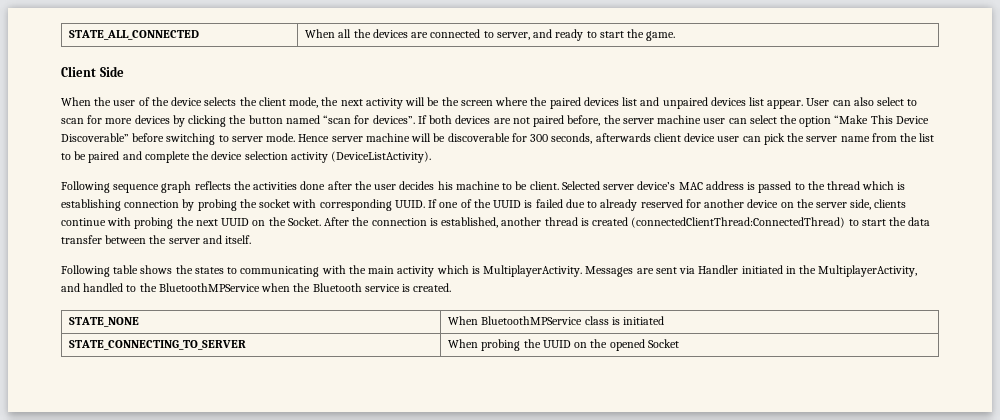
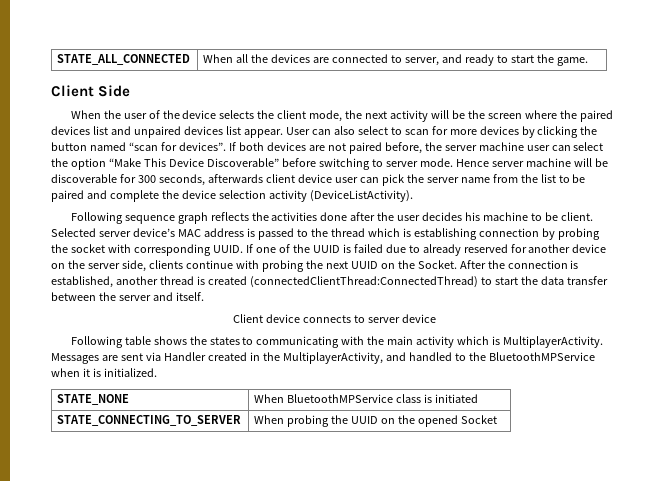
(252, 239) none -> [233,314,436,323] // Client device connects to server device
[741,265,783,274] initiated -> [207,352,247,361] created
[293,283,452,292] the Bluetooth service is created. -> [82,368,157,377] it is initialized.

